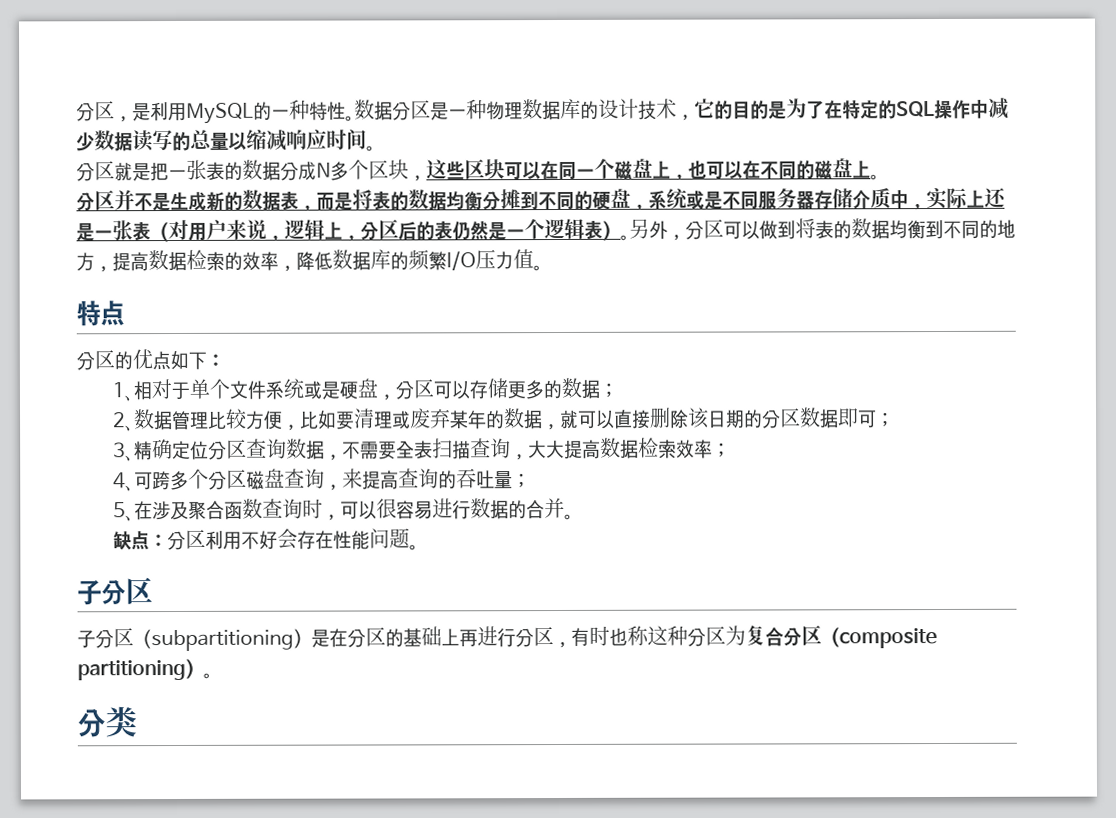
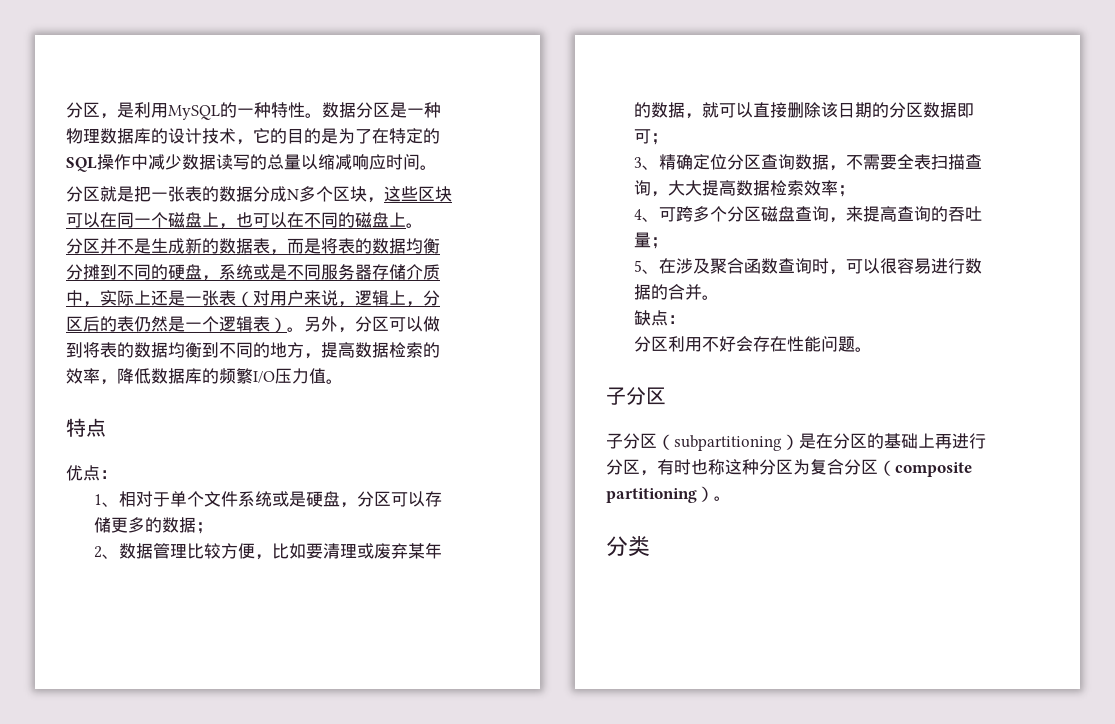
[76,349,207,371] 分区的优点如下 -> [66,465,100,481] 优点
(169, 541) none -> (685, 319) //

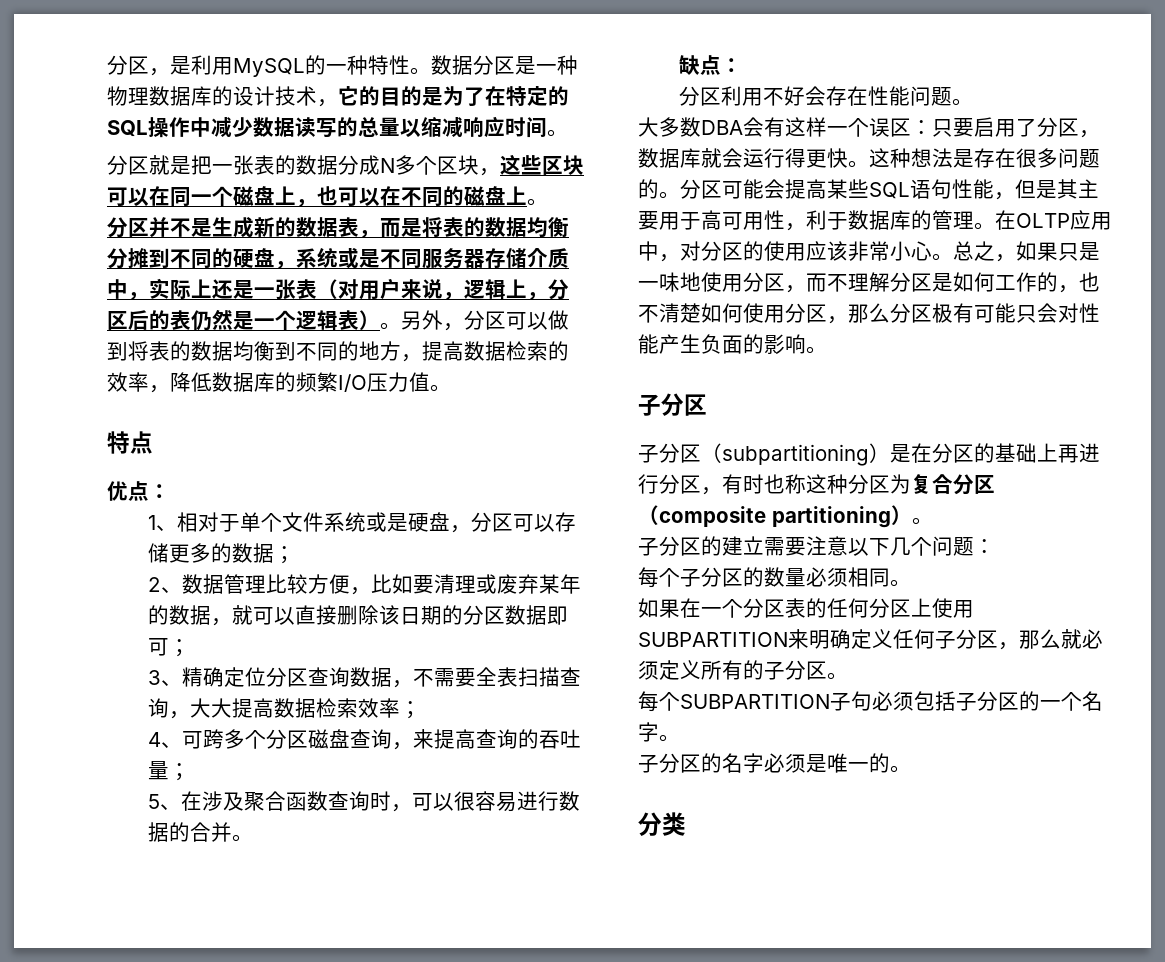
(872, 349) none -> [638,117,1100,138] [638,148,1100,168] [638,179,1099,200] [638,210,1112,231] [638,241,1100,262] [638,272,1100,293] [638,303,1100,324] [638,334,827,354] // 大多数DBA会有这样一个误区：只要启用了分区，数据库就会运行得更快。这种想法是存在很多问题的。分区可能会提高某些SQL语句性能，但是其主要用于高可用性，利于数据库的管理。在OLTP应用中，对分区的使用应该非常小心。总之，如果只是一味地使用分区，而不理解分区是如何工作的，也不清楚如何使用分区，那么分区极有可能只会对性能产生负面的影响。
(731, 498) none -> [638,536,995,556] [638,567,911,588] [638,598,974,618] [638,629,1103,650] [638,660,848,680] [638,691,1103,712] [638,722,680,742] [638,753,911,773] // 子分区的建立需要注意以下几个问题： // 每个子分区的数量必须相同。 // 如果在一个分区表的任何分区上使用SUBPARTITION来明确定义任何子分区，那么就必须定义所有的子分区。 // 每个SUBPARTITION子句必须包括子分区的一个名字。 // 子分区的名字必须是唯一的。

